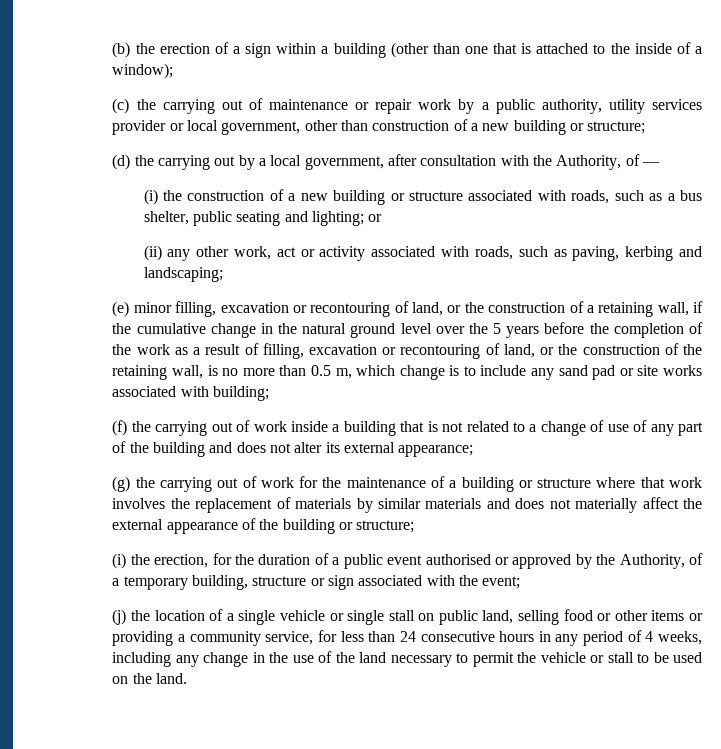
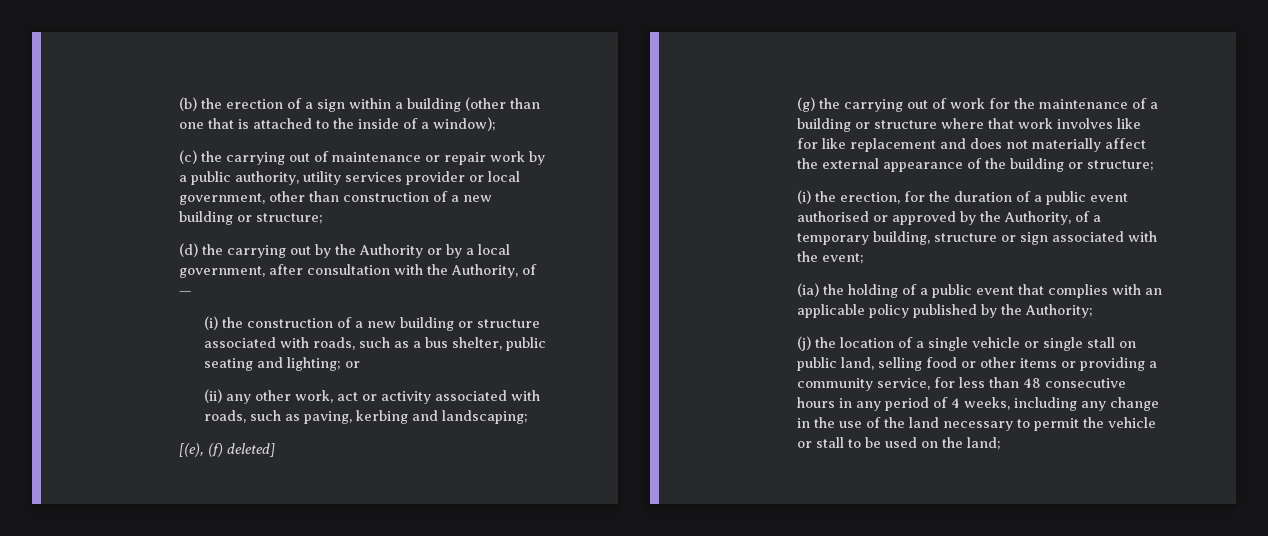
(255, 162) none -> [334,244,462,258] the Authority or by
[112,301,703,317] [112,322,704,338] [112,343,702,359] [112,365,702,380] [112,386,270,401] [112,420,703,436] [112,441,474,457] (e) minor filling, excavation or recontouring of land, or the construction of a retaining wall, if the cumulative change in the natural ground level over the 5 years before the completion of the work as a result of filling, excavation or recontouring of land, or the construction of the retaining wall, is no more than 0.5 m, which change is to include any sand pad or site works associated with building; // (f) the carrying out of work inside a building that is not related to a change of use of any part of the building and does not alter its external appearance; -> [178,443,275,457] [(e), (f) deleted]
[170,497,482,513] the replacement of materials by similar materials -> [1116,118,1141,129] [796,138,936,152] like for like replacement
(521, 582) none -> [796,283,1162,298] [796,304,1093,318] // (ia) the holding of a public event that complies with an applicable policy published by the Authority;
[399,631,416,642] 24 -> [1022,378,1041,388] 48
[156,673,188,684] land. -> [966,437,1001,450] land;

